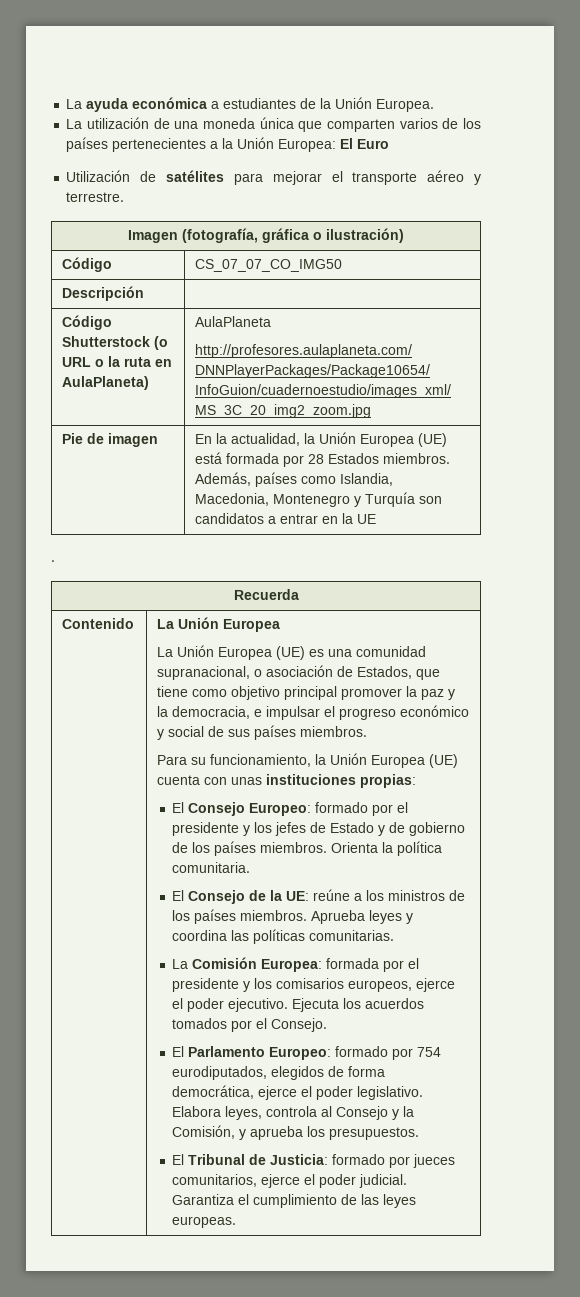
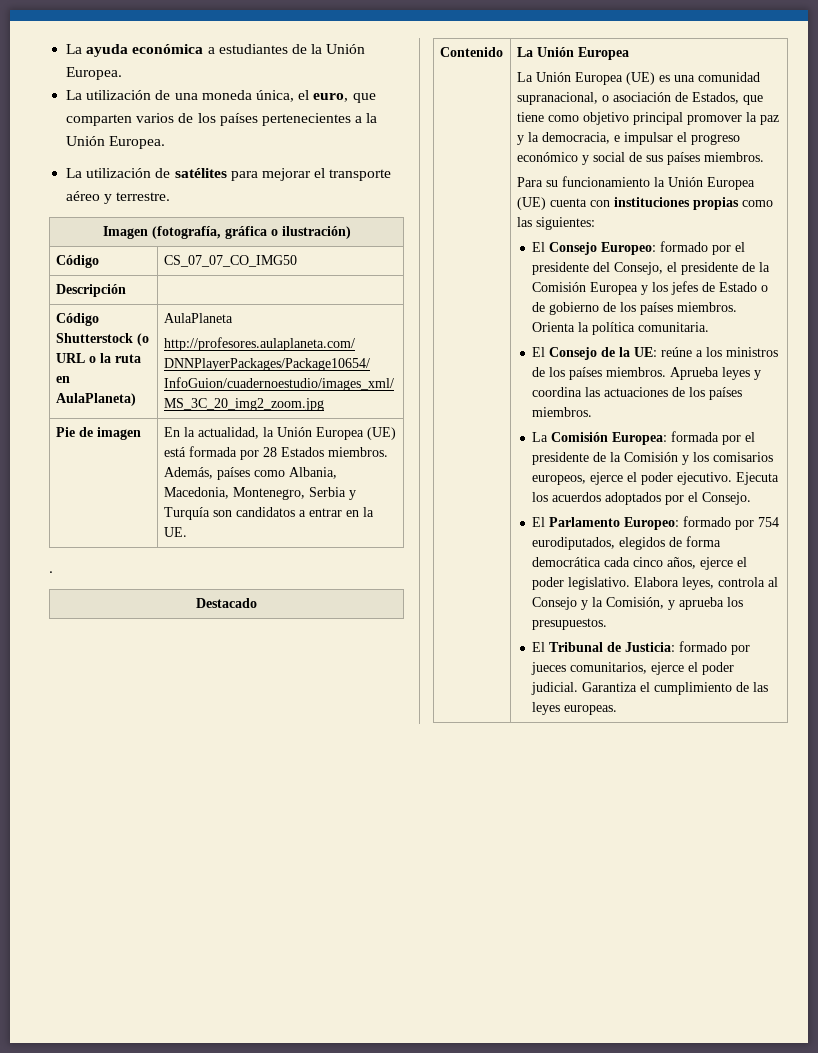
[259,117,294,129] única -> [255,90,349,102] única, el euro,
[278,138,390,152] [66,170,131,182] Europea: El Euro // Utilización -> [109,136,166,149] [66,168,152,178] Europea. // La utilización
[340,473,394,486] [195,493,351,507] Islandia, Macedonia, Montenegro -> [288,467,337,479] [163,487,346,500] Albania, Macedonia, Montenegro, Serbia
[357,514,377,524] UE -> [163,527,187,537] UE.
[233,589,299,600] Recuerda -> [196,598,257,608] Destacado
[210,754,312,767] funcionamiento, -> [561,176,650,187] funcionamiento
[231,774,417,788] unas instituciones propias: -> [613,197,773,210] [516,217,595,230] instituciones propias como las siguientes:
(240, 829) none -> [593,262,771,275] [532,282,639,295] del Consejo, el presidente de la Comisión Europea
[378,825,386,836] y -> [761,285,769,292] o
[253,929,395,944] políticas comunitarias. -> [604,387,743,400] [532,407,593,417] actuaciones de los países miembros.
(240, 985) none -> [593,452,679,462] de la Comisión
[172,1018,228,1029] tomados -> [605,492,662,505] adoptados
[172,1085,255,1099] democrática, -> [532,557,697,569] democrática cada cinco años,

